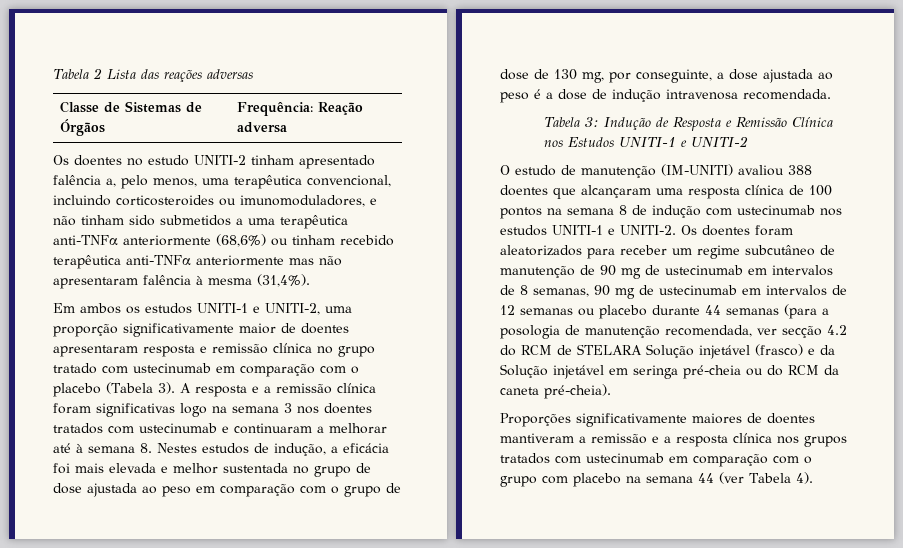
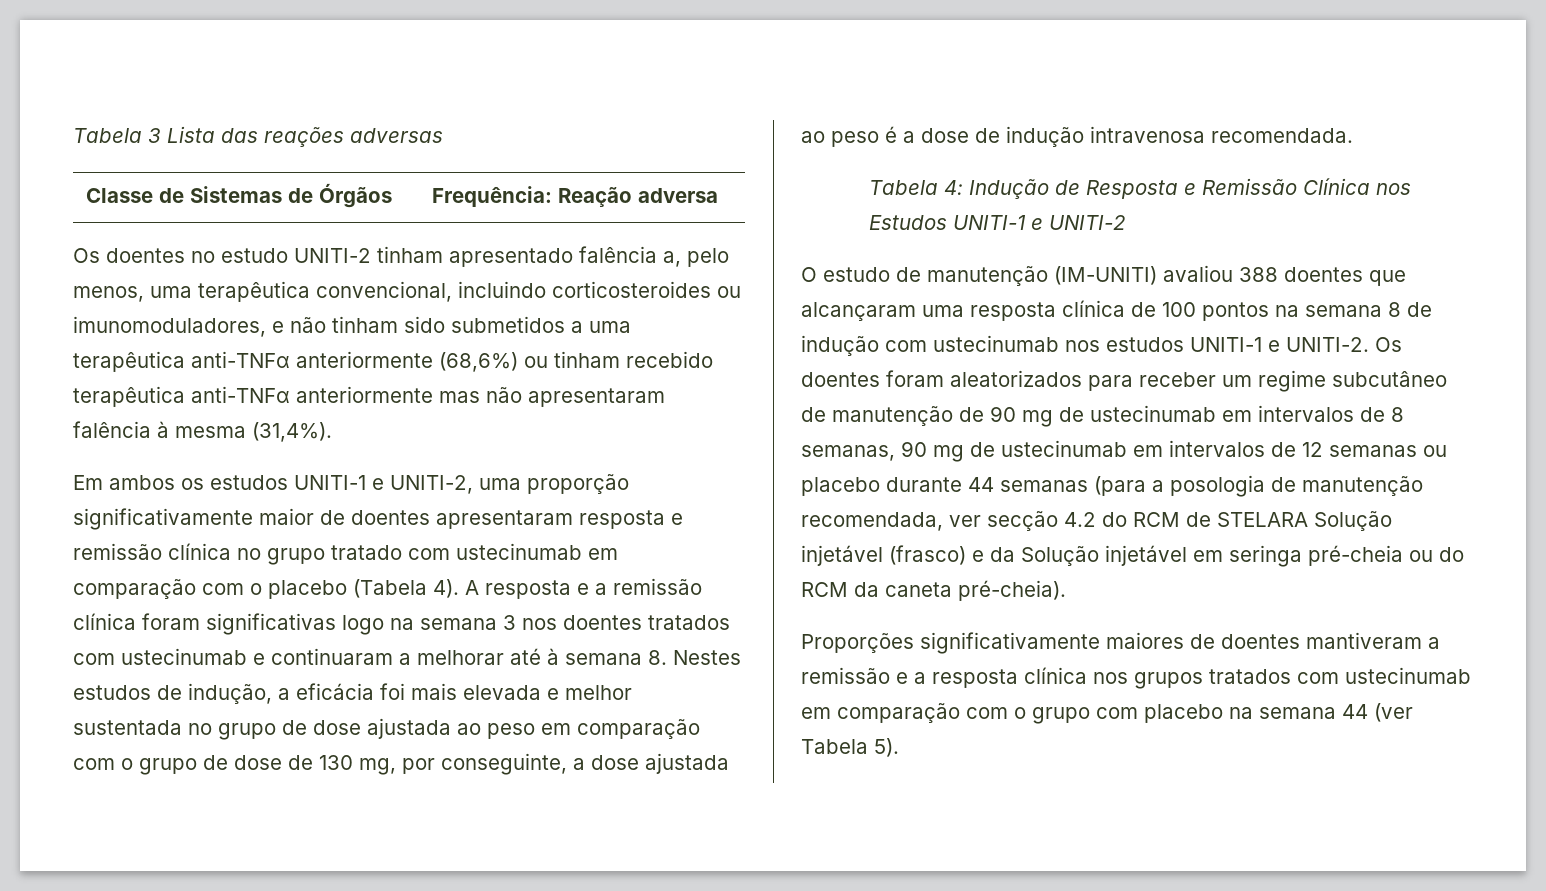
[53,68,102,79] Tabela 2 -> [73,128,161,143] Tabela 3
[157,382,175,394] 3). -> [433,579,459,598] 4).
[584,117,599,127] 3: -> [944,180,964,195] 4:
[795,472,813,484] 4). -> [874,738,899,757] 5).

